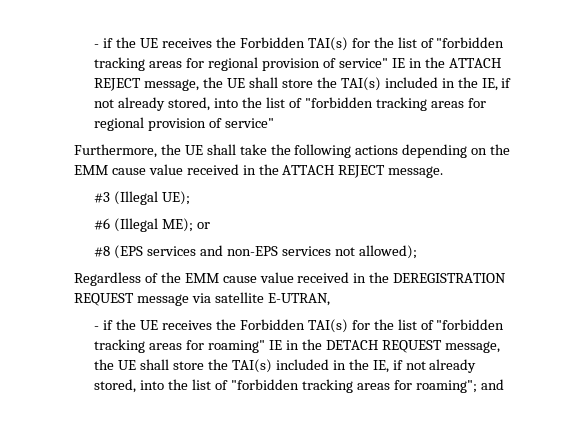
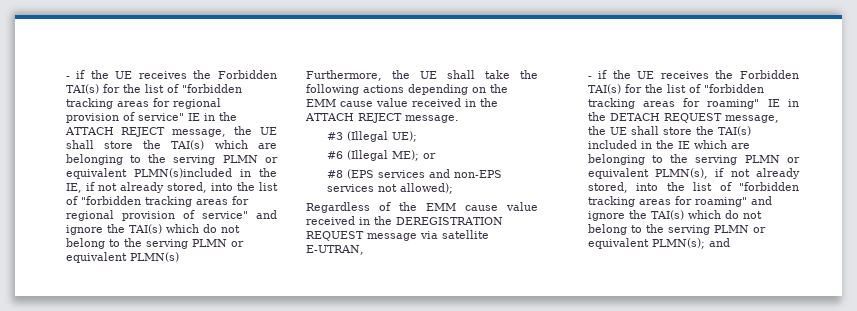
[384,77,438,88] included -> [214,140,277,149] [65,154,278,165] [65,168,232,179] which are belonging to the serving PLMN or equivalent PLMN(s)included
(275, 123) none -> [256,210,277,219] [65,224,240,235] [65,238,244,249] [65,252,179,263] and ignore the TAI(s) which do not belong to the serving PLMN or equivalent PLMN(s)
[372,360,389,373] IE, -> [677,140,750,149] [587,154,800,165] [587,168,708,179] IE which are belonging to the serving PLMN or equivalent PLMN(s),
[415,380,477,393] roaming"; -> [694,196,772,207] [587,210,762,221] [587,224,766,235] [587,238,705,249] roaming" and ignore the TAI(s) which do not belong to the serving PLMN or equivalent PLMN(s);

